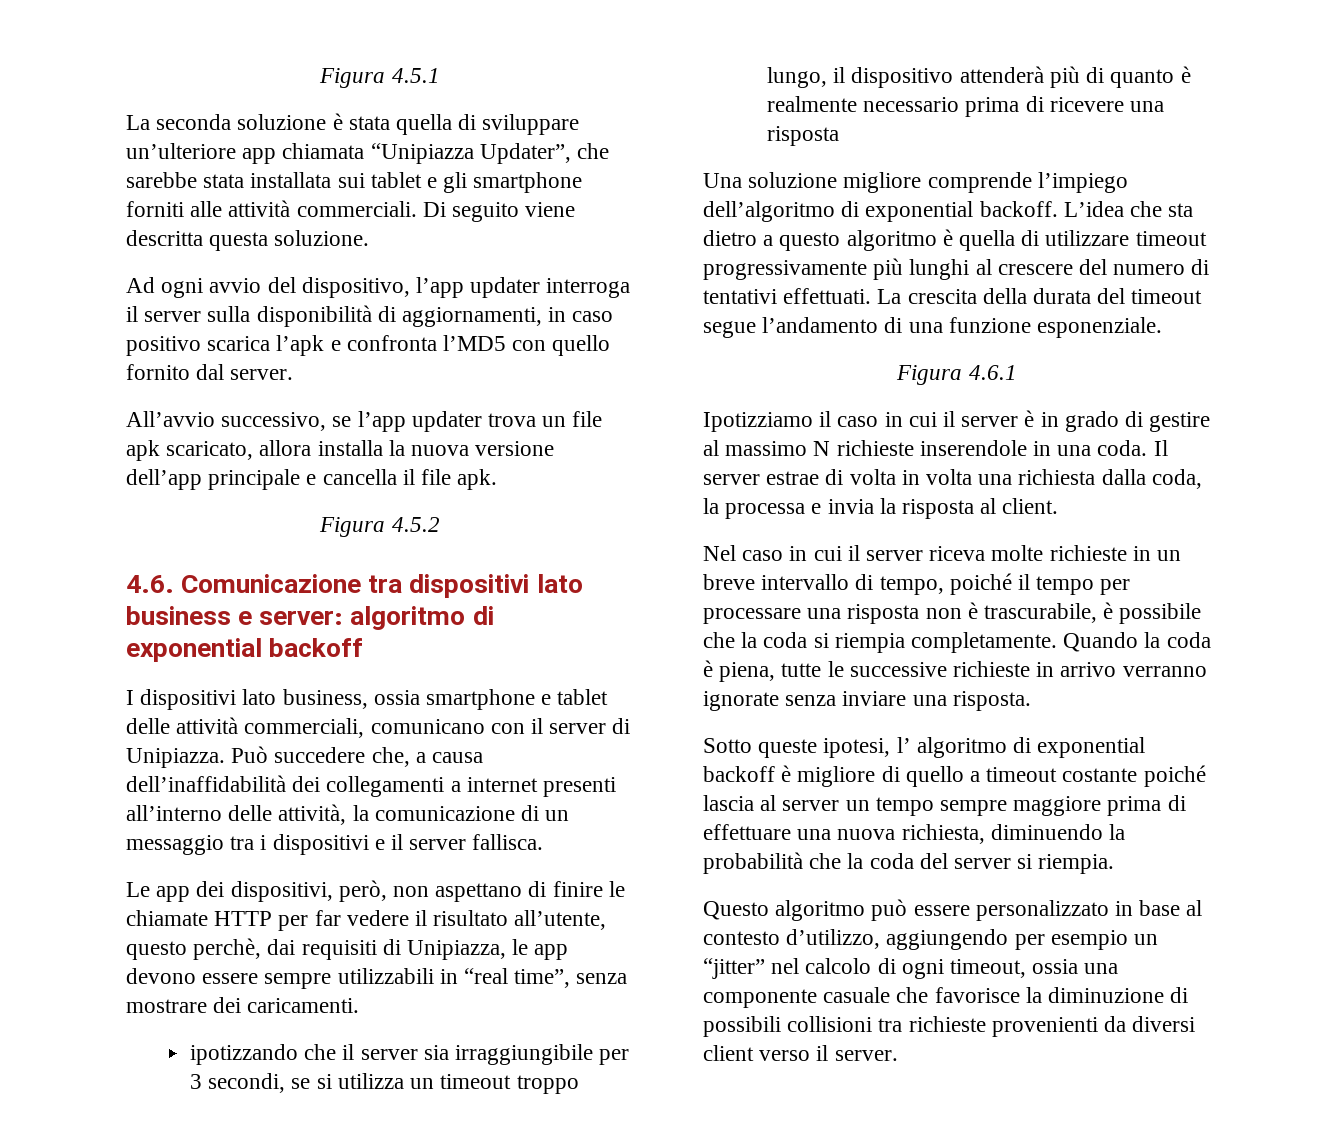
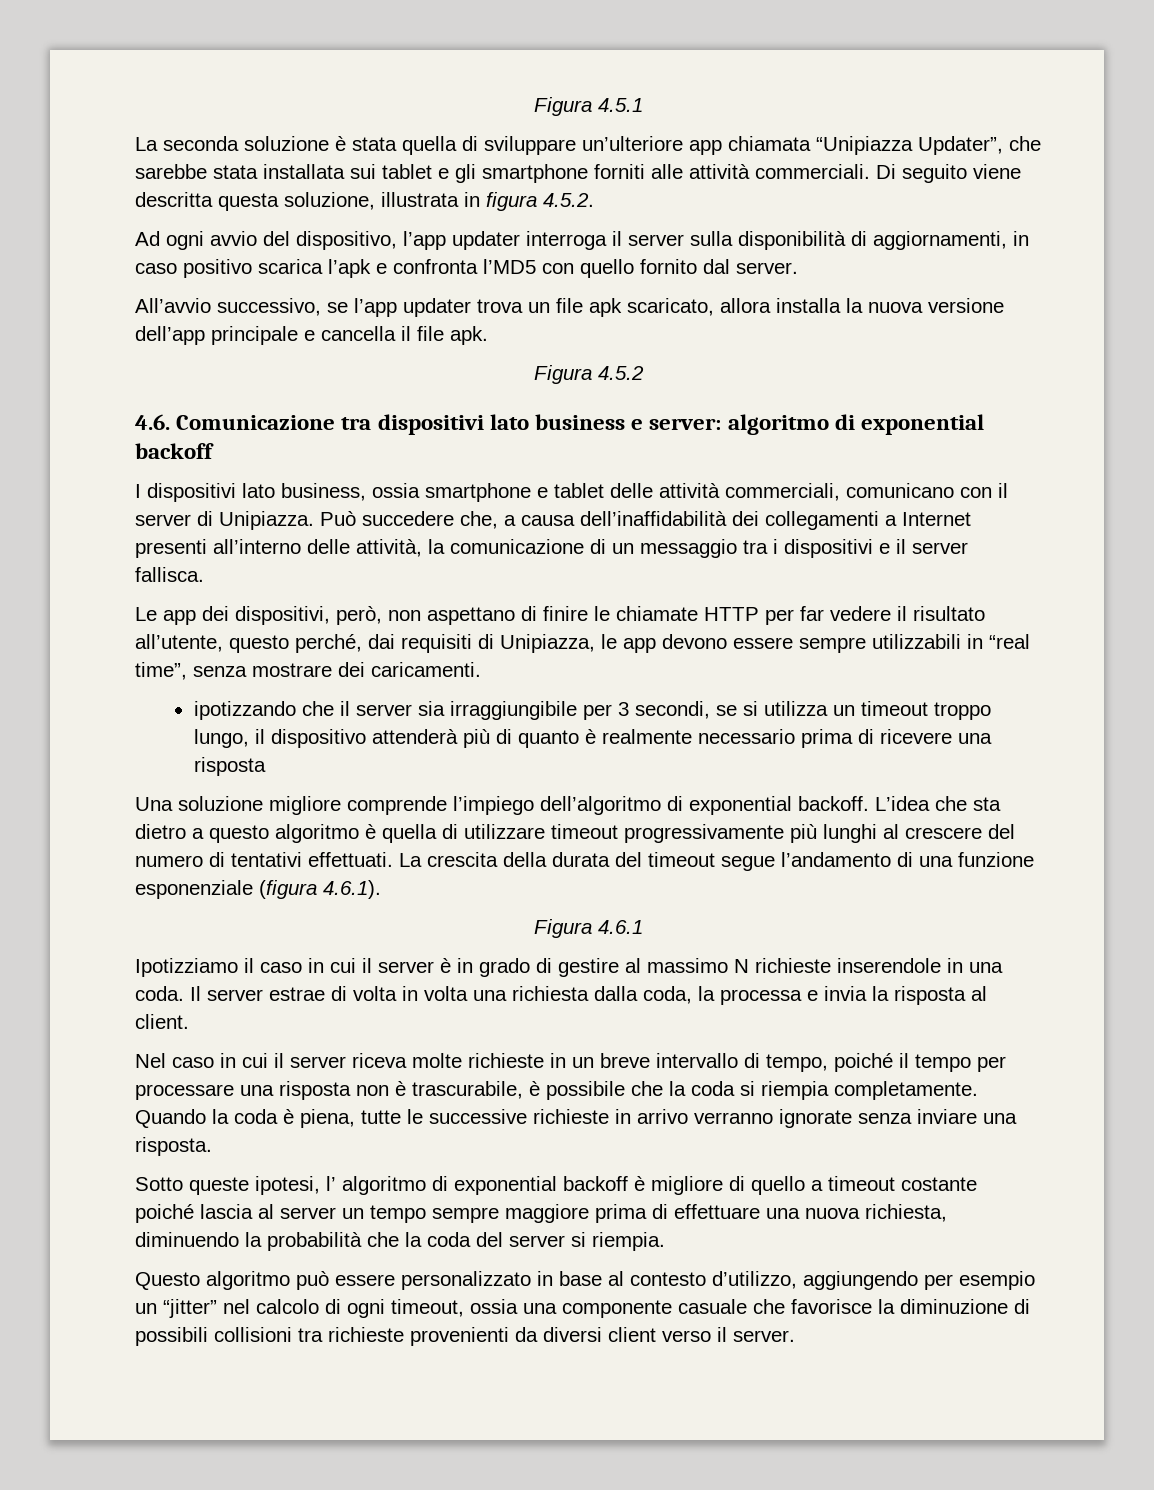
[274,230,370,246] soluzione. -> [284,192,594,211] soluzione, illustrata in figura 4.5.2.
[466,777,538,792] internet -> [902,512,971,526] Internet
[193,938,262,960] perchè, -> [295,634,362,653] perché,
[1037,317,1163,338] esponenziale. -> [135,880,381,899] esponenziale (figura 4.6.1).

